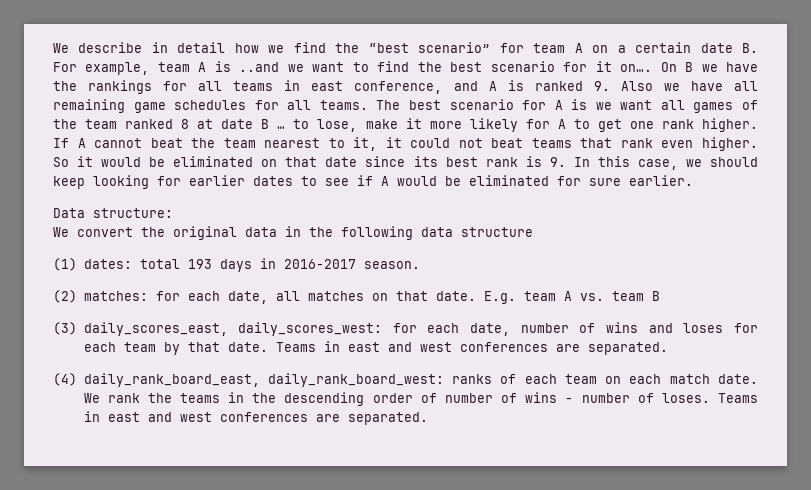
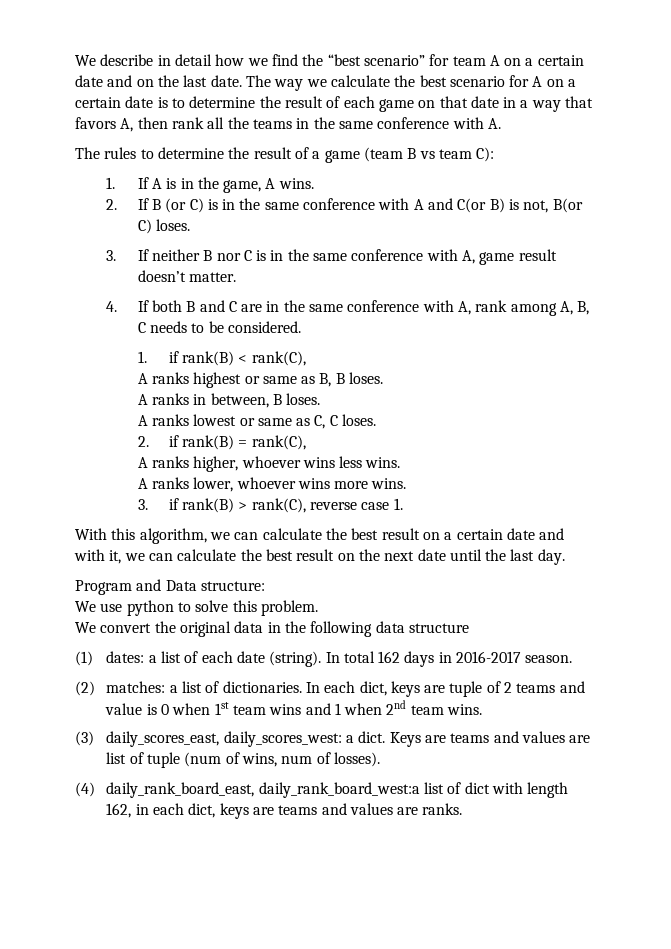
[742,43,759,53] [53,61,759,75] [53,80,758,94] [53,99,758,113] [53,118,758,132] [53,137,758,151] [53,156,758,170] [53,175,693,189] [53,208,173,218] B. For example, team A is ..and we want to find the best scenario for it on…. On B we have the rankings for all teams in east conference, and A is ranked 9. Also we have all remaining game schedules for all teams. The best scenario for A is we want all games of the team ranked 8 at date B … to lose, make it more likely for A to get one rank higher. If A cannot beat the team nearest to it, it could not beat teams that rank even higher. So it would be eliminated on that date since its best rank is 9. In this case, we should keep looking for earlier dates to see if A would be eliminated for sure earlier. // Data structure: -> [107,75,577,91] [75,96,594,112] [75,117,501,132] [75,147,495,163] [106,177,314,193] [106,198,583,213] [137,219,190,234] [106,249,557,265] [137,270,236,282] [106,300,590,316] [137,321,301,333] [137,351,306,366] [137,372,384,388] [137,393,321,408] [137,414,377,429] [137,435,306,450] [137,456,401,472] [137,477,407,492] [137,498,403,513] [75,528,565,544] [74,549,565,565] [75,579,265,595] [75,600,318,616] and on the last date. The way we calculate the best scenario for A on a certain date is to determine the result of each game on that date in a way that favors A, then rank all the teams in the same conference with A. // The rules to determine the result of a game (team B vs team C): // 1. If A is in the game, A wins. // 2. If B (or C) is in the same conference with A and C(or B) is not, B(or C) loses. // 3. If neither B nor C is in the same conference with A, game result doesn’t matter. // 4. If both B and C are in the same conference with A, rank among A, B, C needs to be considered. // 1. if rank(B) < rank(C), // A ranks highest or same as B, B loses. // A ranks in between, B loses. // A ranks lowest or same as C, C loses. // 2. if rank(B) = rank(C), // A ranks higher, whoever wins less wins. // A ranks lower, whoever wins more wins. // 3. if rank(B) > rank(C), reverse case 1. // With this algorithm, we can calculate the best result on a certain date and with it, we can calculate the best result on the next date until the last day. // Program and Data structure: // We use python to solve this problem.
[139,259,212,269] total 193 -> [148,651,401,667] a list of each date (string). In total 162
[155,291,660,304] [53,322,758,336] [83,341,668,355] [53,373,759,387] [83,392,758,406] [83,411,428,425] for each date, all matches on that date. E.g. team A vs. team B // (3) daily_scores_east, daily_scores_west: for each date, number of wins and loses for each team by that date. Teams in east and west conferences are separated. // (4) daily_rank_board_east, daily_rank_board_west: ranks of each team on each match date. We rank the teams in the descending order of number of wins - number of loses. Teams in east and west conferences are separated. -> [169,681,585,697] [105,700,483,715] [75,731,591,747] [106,752,380,768] [75,782,569,798] [106,803,463,819] a list of dictionaries. In each dict, keys are tuple of 2 teams and value is 0 when 1st team wins and 1 when 2nd team wins. // (3) daily_scores_east, daily_scores_west: a dict. Keys are teams and values are list of tuple (num of wins, num of losses). // (4) daily_rank_board_east, daily_rank_board_west:a list of dict with length 162, in each dict, keys are teams and values are ranks.

